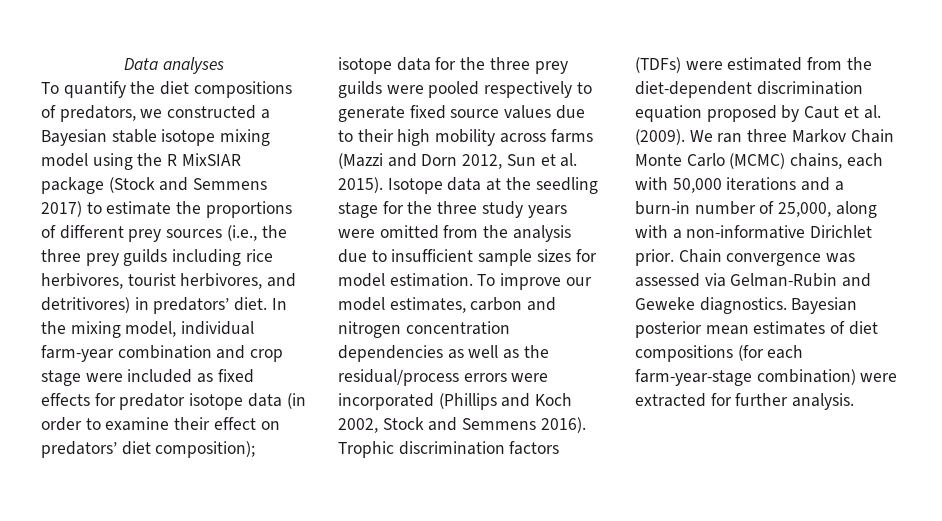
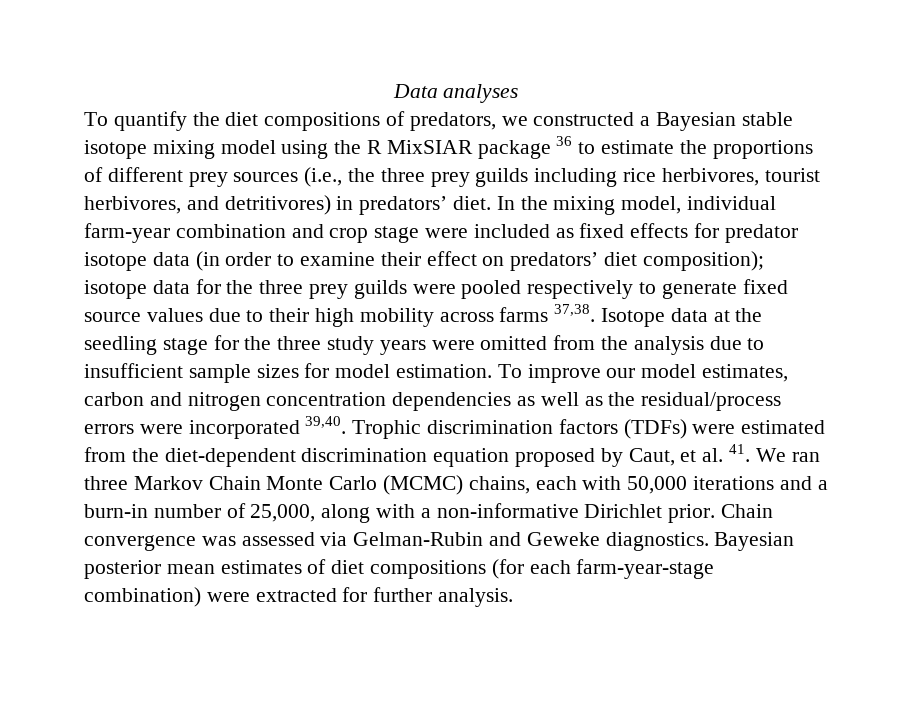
[108,177,268,193] [41,201,82,217] (Stock and Semmens 2017) -> [556,136,573,146] 36
[338,153,578,169] [338,177,383,193] (Mazzi and Dorn 2012, Sun et al. 2015). -> [554,304,596,322] 37,38.
[438,393,573,410] [338,417,586,433] (Phillips and Koch 2002, Stock and Semmens 2016). -> [305,416,347,434] 39,40.
[804,105,881,119] [635,129,685,145] Caut et al. (2009). -> [628,444,751,466] Caut, et al. 41.

